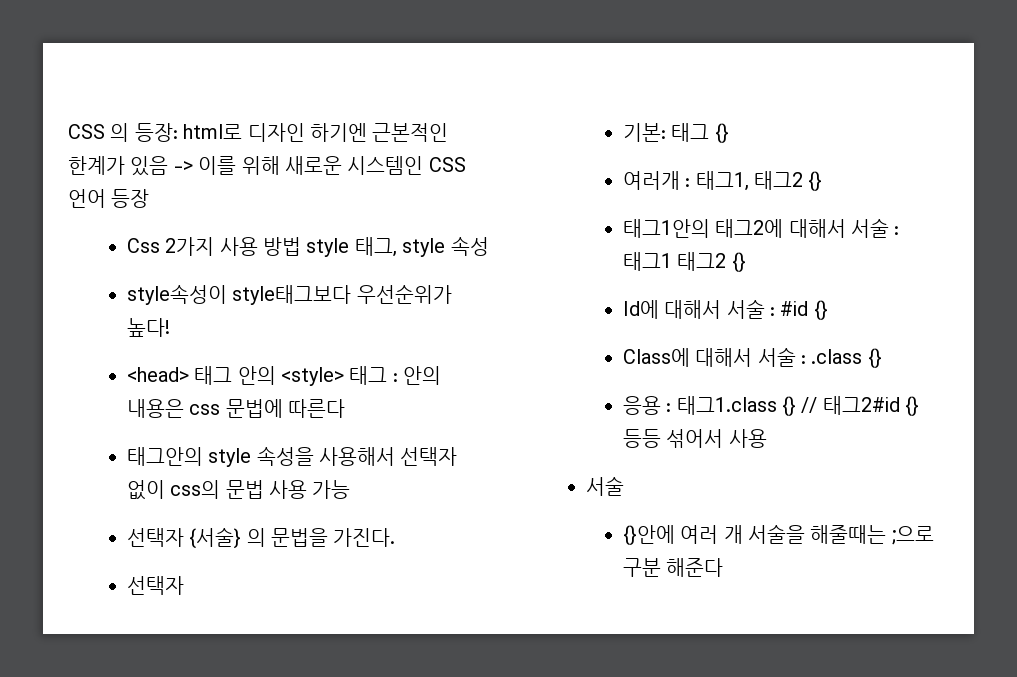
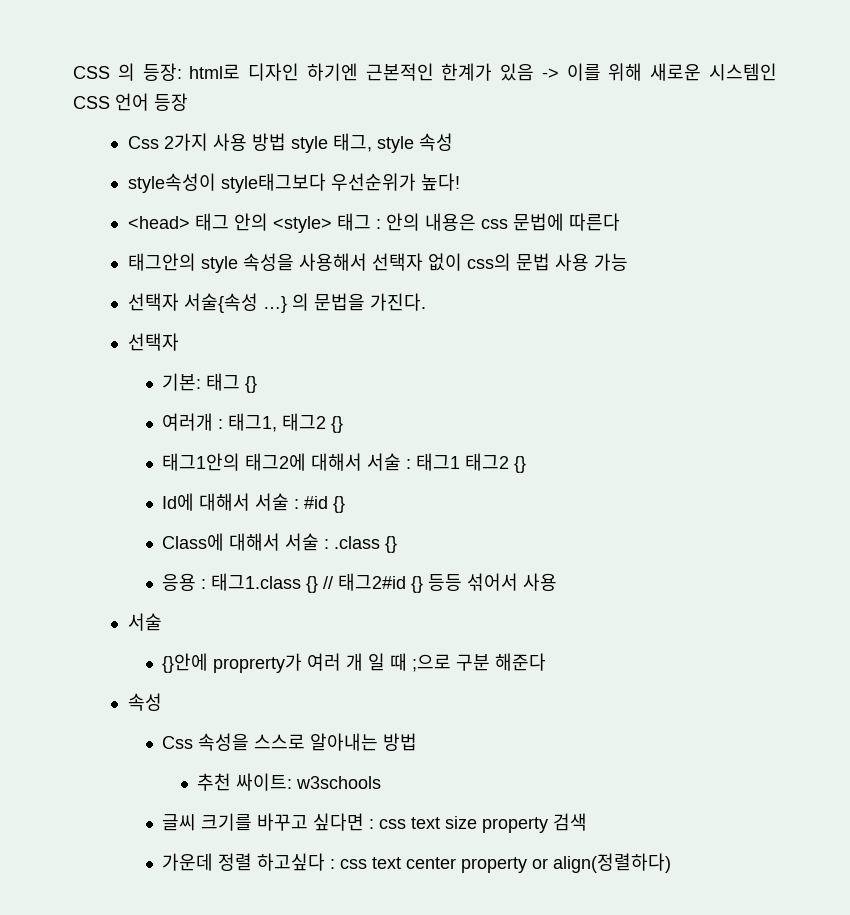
[189,527,242,549] {서술} -> [183,293,287,313] 서술{속성 …}
(675, 535) none -> [213,653,303,673] proprerty가
[747,524,887,544] 서술을 해줄때는 -> [368,653,408,671] 일 때
(724, 567) none -> [127,693,162,711] [162,733,418,751] [197,773,382,791] [162,813,588,833] [162,853,672,873] // 속성 // Css 속성을 스스로 알아내는 방법 // 추천 싸이트: w3schools // 글씨 크기를 바꾸고 싶다면 : css text size property 검색 // 가운데 정렬 하고싶다 : css text center property or align(정렬하다)

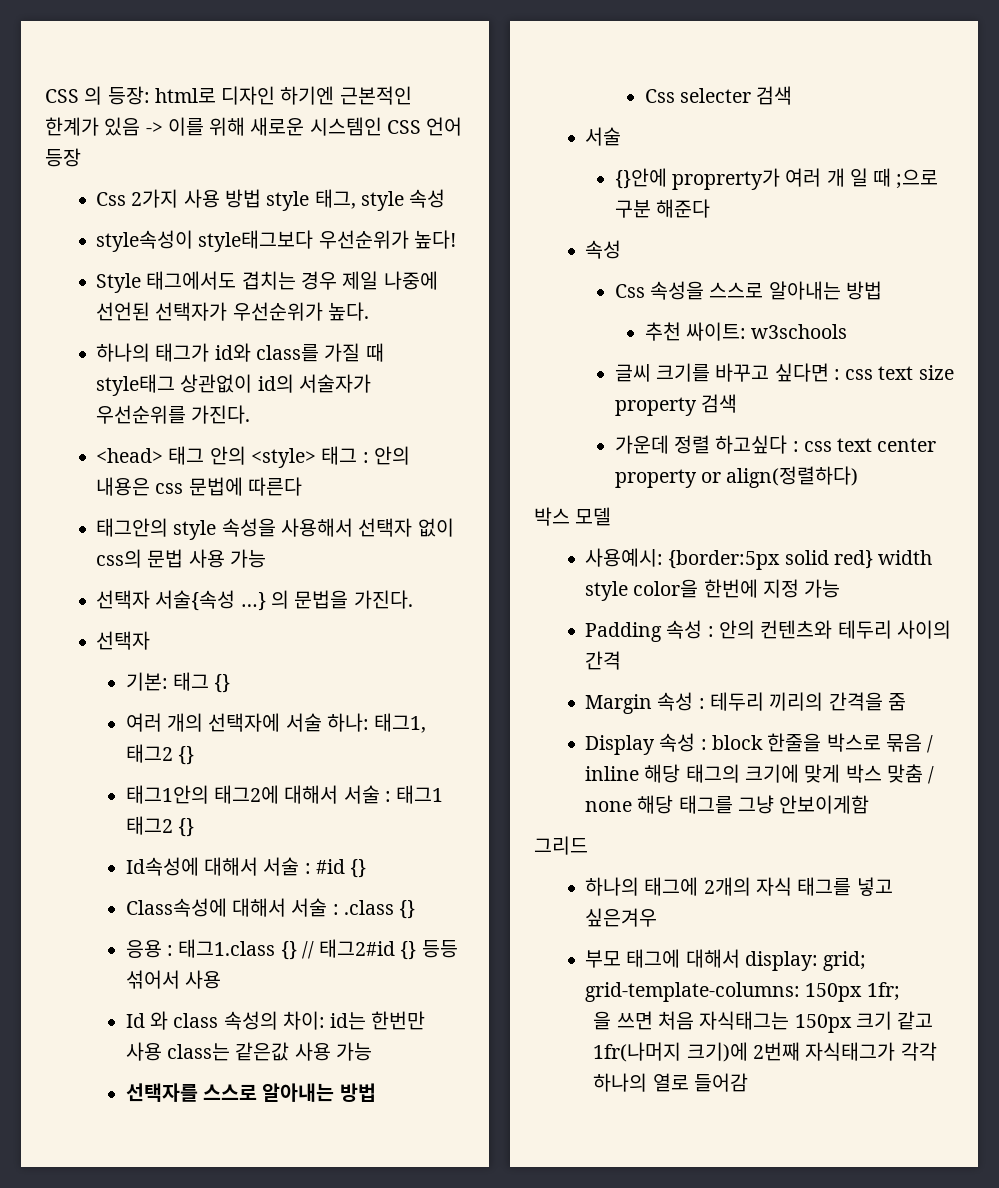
(460, 182) none -> [96,271,438,293] [96,302,369,321] [96,343,384,362] [96,374,371,396] [96,405,251,424] // Style 태그에서도 겹치는 경우 제일 나중에 선언된 선택자가 우선순위가 높다. // 하나의 태그가 id와 class를 가질 때 style태그 상관없이 id의 서술자가 우선순위를 가진다.
[162,413,224,431] 여러개 : -> [125,713,369,732] 여러 개의 선택자에 서술 하나:
[162,493,195,511] Id에 -> [125,857,199,876] Id속성에
[162,533,225,551] Class에 -> [125,898,227,917] Class속성에
(558, 582) none -> [125,1011,426,1030] [125,1042,372,1061] [125,1083,376,1102] [644,86,793,105] // Id 와 class 속성의 차이: id는 한번만 사용 class는 같은값 사용 가능 // 선택자를 스스로 알아내는 방법 // Css selecter 검색
(672, 863) none -> [534,507,612,526] [585,548,933,570] [585,579,841,601] [585,620,951,642] [585,651,622,670] [585,692,906,714] [585,733,934,755] [585,764,935,784] [585,795,870,814] [534,836,588,855] [585,877,893,896] [585,908,658,927] [585,949,867,971] [585,982,900,1002] [593,1011,934,1033] [593,1042,937,1062] [593,1073,748,1092] // 박스 모델 // 사용예시: {border:5px solid red} width style color을 한번에 지정 가능 // Padding 속성 : 안의 컨텐츠와 테두리 사이의 간격 // Margin 속성 : 테두리 끼리의 간격을 줌 // Display 속성 : block 한줄을 박스로 묶음 / inline 해당 태그의 크기에 맞게 박스 맞춤 / none 해당 태그를 그냥 안보이게함 // 그리드 // 하나의 태그에 2개의 자식 태그를 넣고 싶은겨우 // 부모 태그에 대해서 display: grid; grid-template-columns: 150px 1fr; // 을 쓰면 처음 자식태그는 150px 크기 같고 1fr(나머지 크기)에 2번째 자식태그가 각각 하나의 열로 들어감

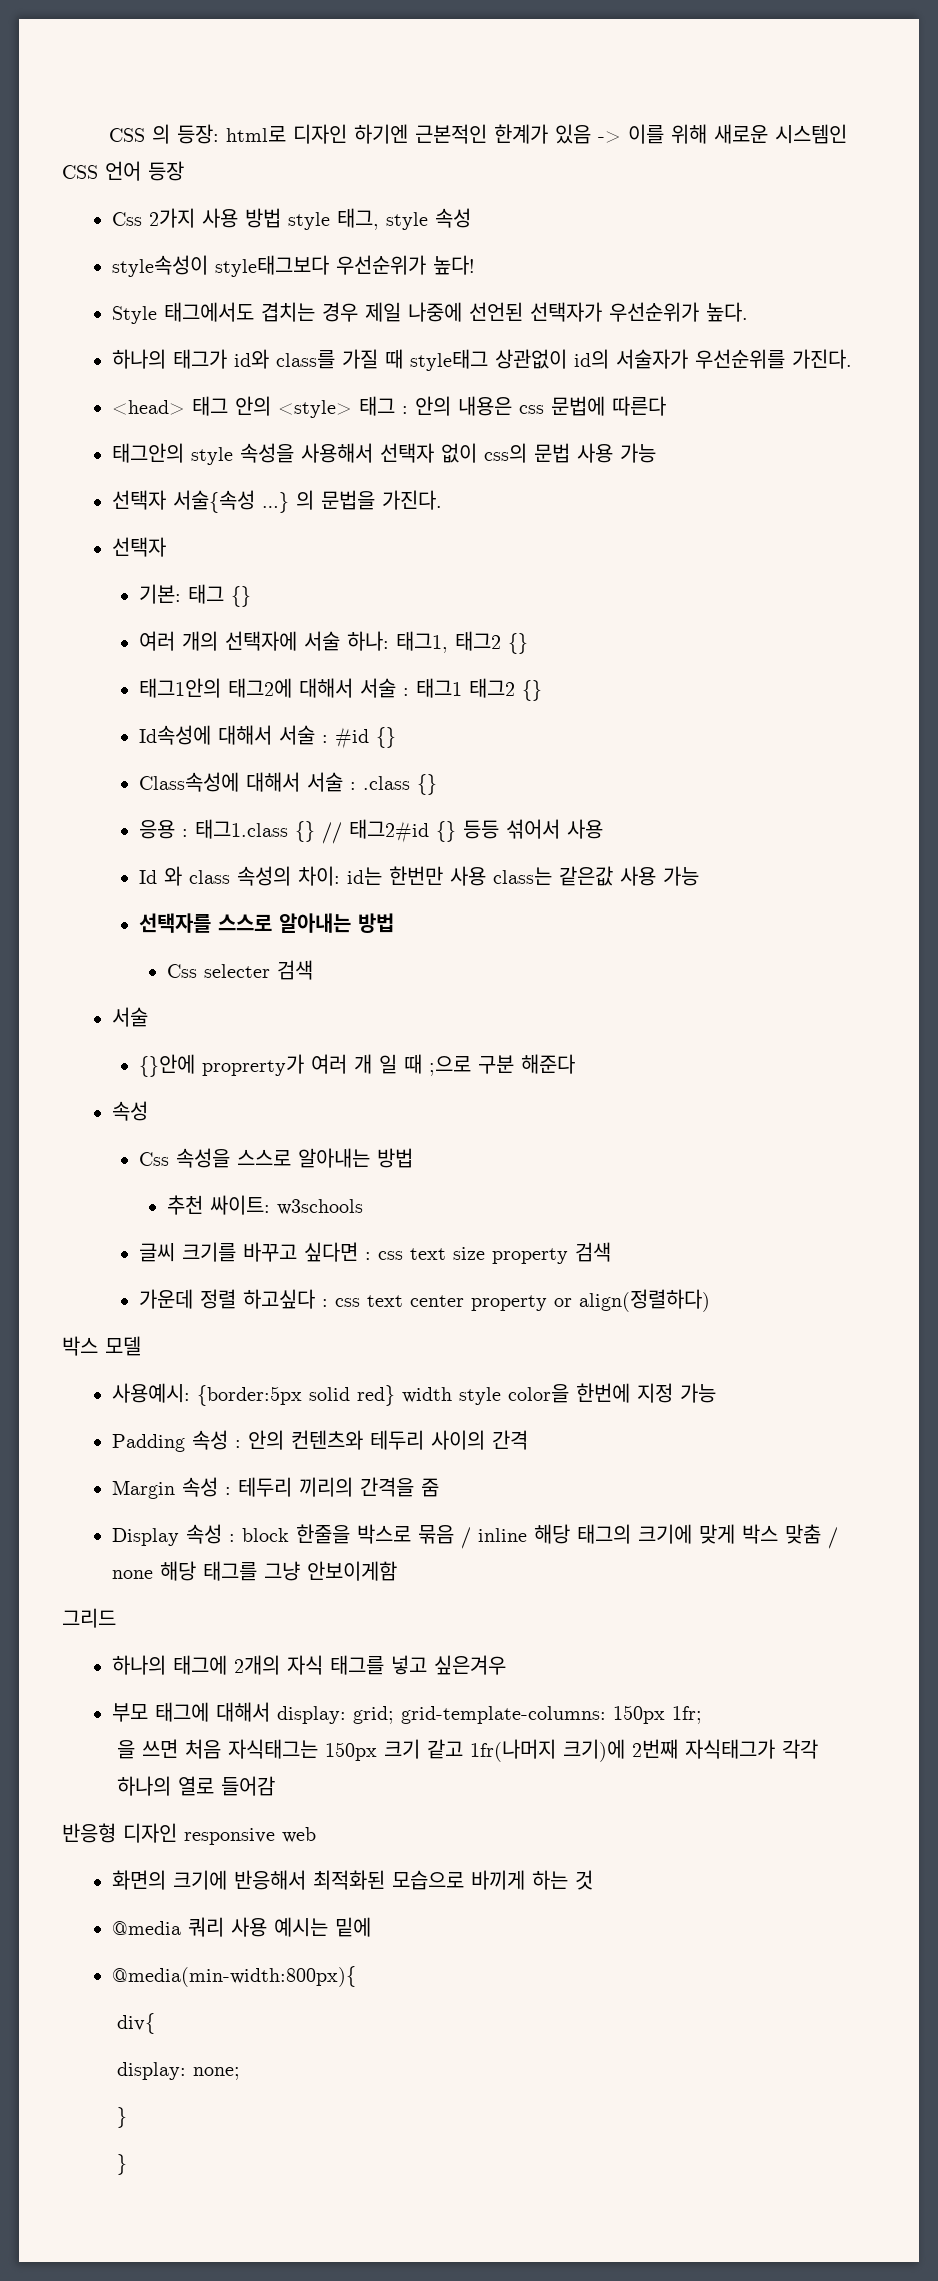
(748, 1082) none -> [62,1823,316,1845] [111,1870,593,1890] [111,1917,371,1937] [111,1966,356,1987] [117,2013,156,2034] [117,2062,241,2080] [117,2107,128,2128] [117,2154,128,2175] // 반응형 디자인 responsive web // 화면의 크기에 반응해서 최적화된 모습으로 바끼게 하는 것 // @media 쿼리 사용 예시는 밑에 // @media(min-width:800px){ // div{ // display: none; // } // }

